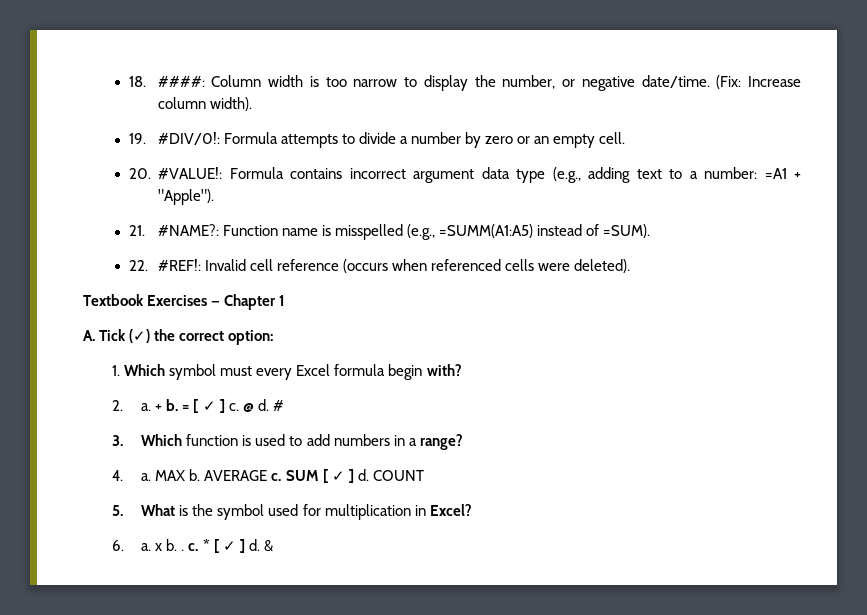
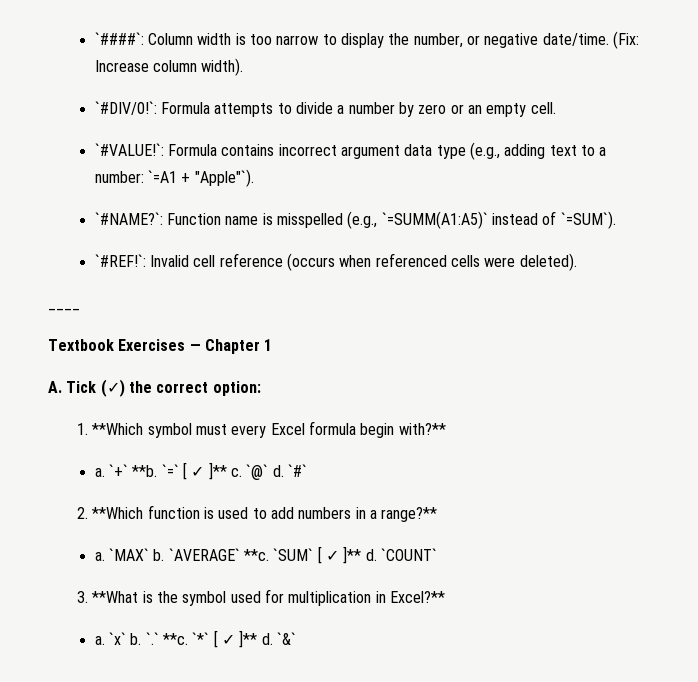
[128,76,205,87] 18. ####: -> [94,32,144,45] `####`:
[128,132,220,145] 19. #DIV/0!: -> [94,101,157,115] `#DIV/0!`:
[128,167,223,179] 20. #VALUE!: -> [94,143,164,156] `#VALUE!`:
[764,168,802,179] [158,189,215,205] [128,224,219,236] =A1 + "Apple"). // 21. #NAME?: -> [148,169,254,187] [94,212,163,225] `=A1 + "Apple"`). // `#NAME?`:
[439,224,534,238] =SUMM(A1:A5) -> [381,211,488,229] `=SUMM(A1:A5)`
[603,224,651,238] [128,259,201,271] =SUM). // 22. #REF!: -> [560,211,616,229] [94,254,146,267] `=SUM`). // `#REF!`:
(631, 266) none -> [48,308,80,311] // ____
[124,364,166,376] Which -> [92,423,144,435] **Which
[426,364,462,376] [112,399,284,413] [112,434,183,446] with? // 2. a. + b. = [ ✓ ] c. @ d. # // 3. Which -> [398,423,446,435] [94,462,307,480] [77,507,144,519] with?** // a. `+` **b. `=` [ ✓ ]** c. `@` d. `#` // 2. **Which
[419,434,463,450] [112,469,424,483] [112,504,176,516] range? // 4. a. MAX b. AVERAGE c. SUM [ ✓ ] d. COUNT // 5. What -> [381,507,438,522] [94,546,437,564] [77,591,139,603] range?** // a. `MAX` b. `AVERAGE` **c. `SUM` [ ✓ ]** d. `COUNT` // 3. **What
[429,504,472,516] [112,539,273,553] Excel? // 6. a. x b. . c. * [ ✓ ] d. & -> [390,591,446,603] [94,630,296,648] Excel?** // a. `x` b. `.` **c. `*` [ ✓ ]** d. `&`

